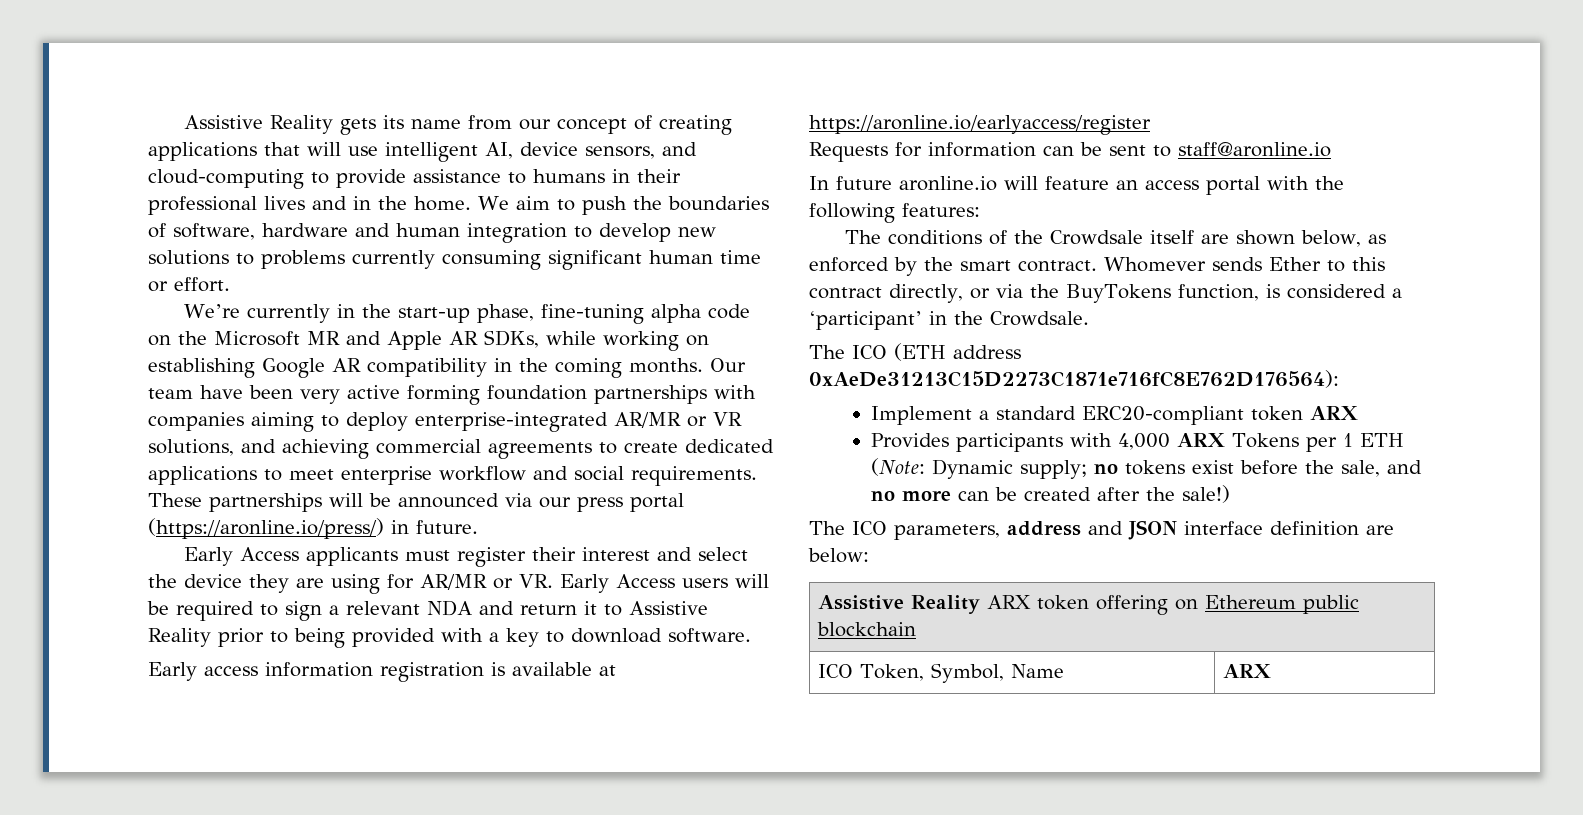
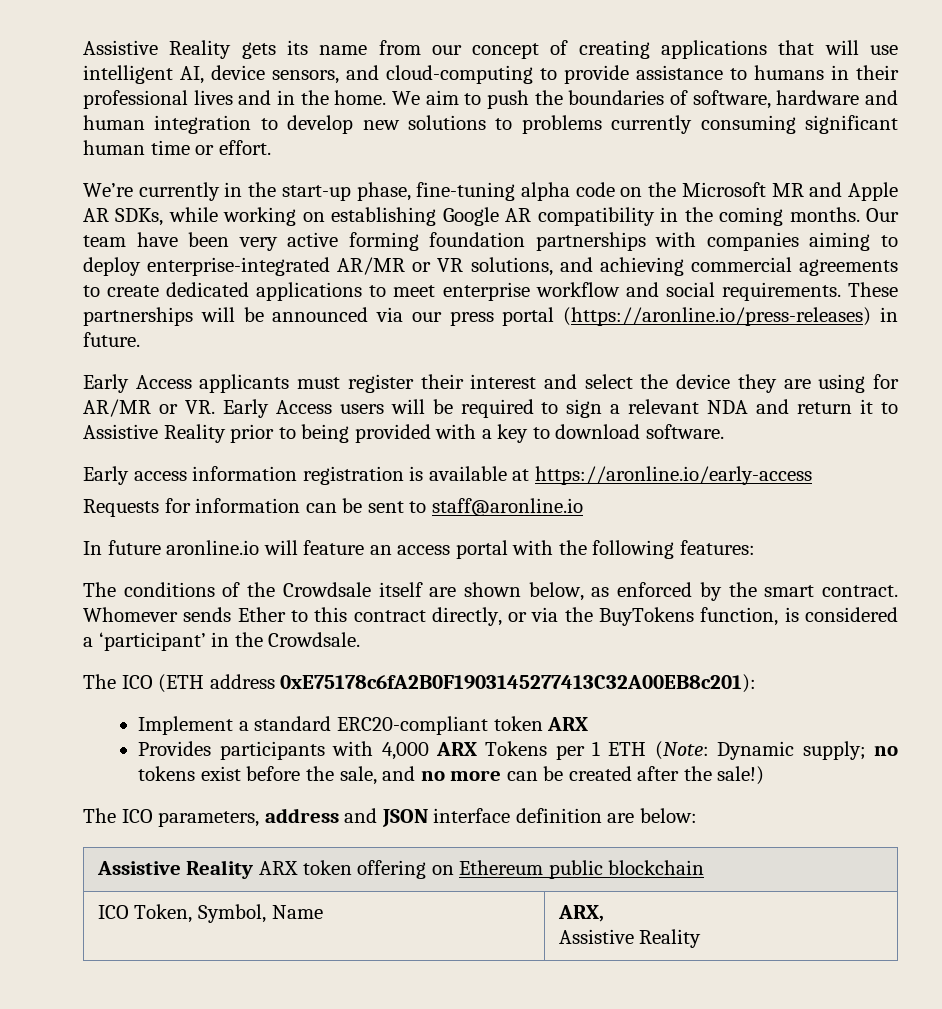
[148,518,384,539] (https://aronline.io/press/) -> [563,307,872,326] (https://aronline.io/press-releases)
[809,115,1151,135] https://aronline.io/earlyaccess/register -> [534,466,812,485] https://aronline.io/early-access
[809,370,1339,388] 0xAeDe31213C15D2273C1871e716fC8E762D176564): -> [280,674,757,693] 0xE75178c6fA2B0F1903145277413C32A00EB8c201):
[1223,664,1272,678] ARX -> [557,905,604,922] [558,929,702,948] ARX, // Assistive Reality

